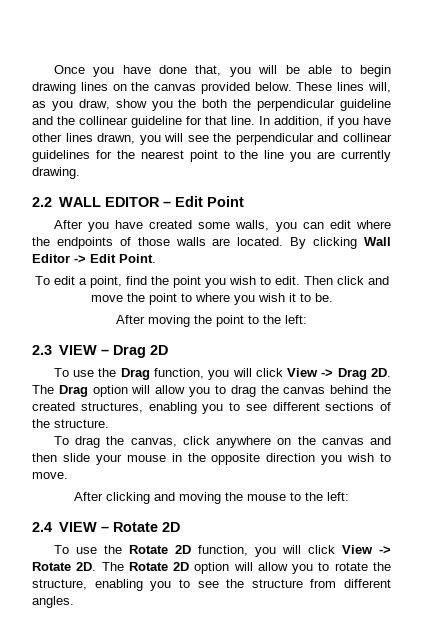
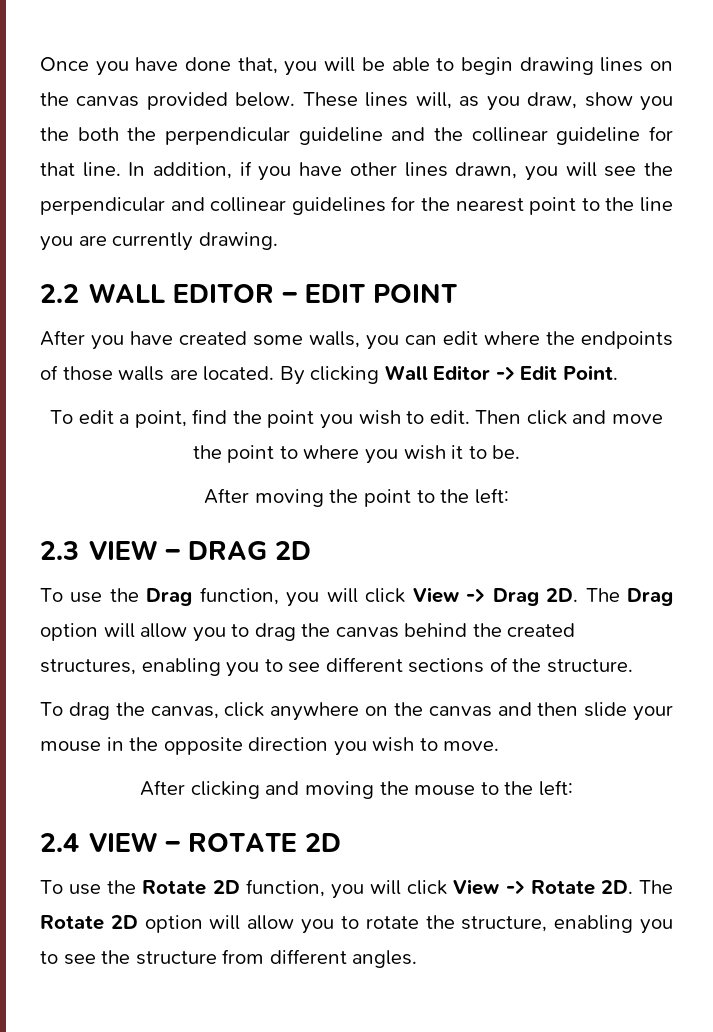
[174,196,244,207] Edit Point -> [305,283,458,303] EDIT POINT
[112,345,146,358] Drag -> [188,541,268,560] DRAG
[112,522,158,532] Rotate -> [188,833,298,852] ROTATE

